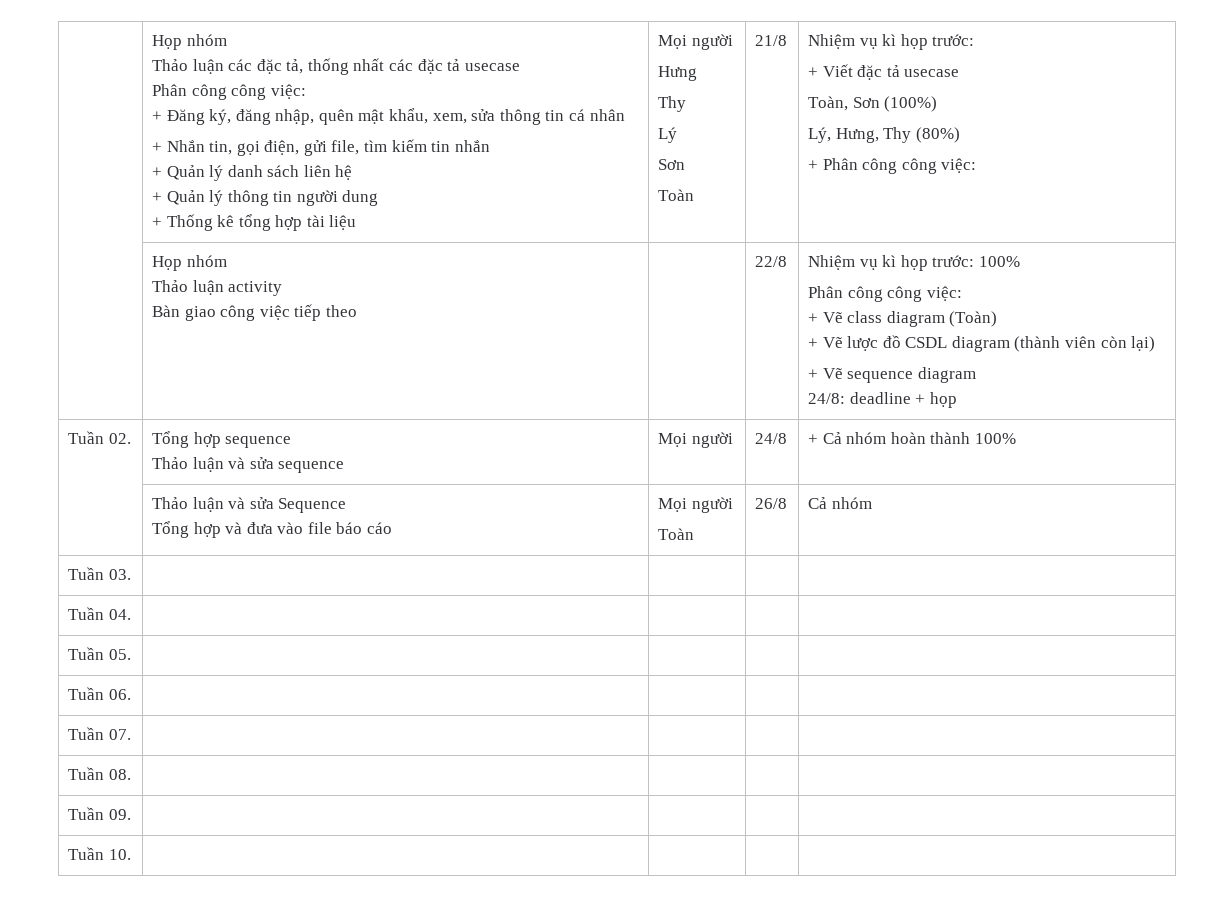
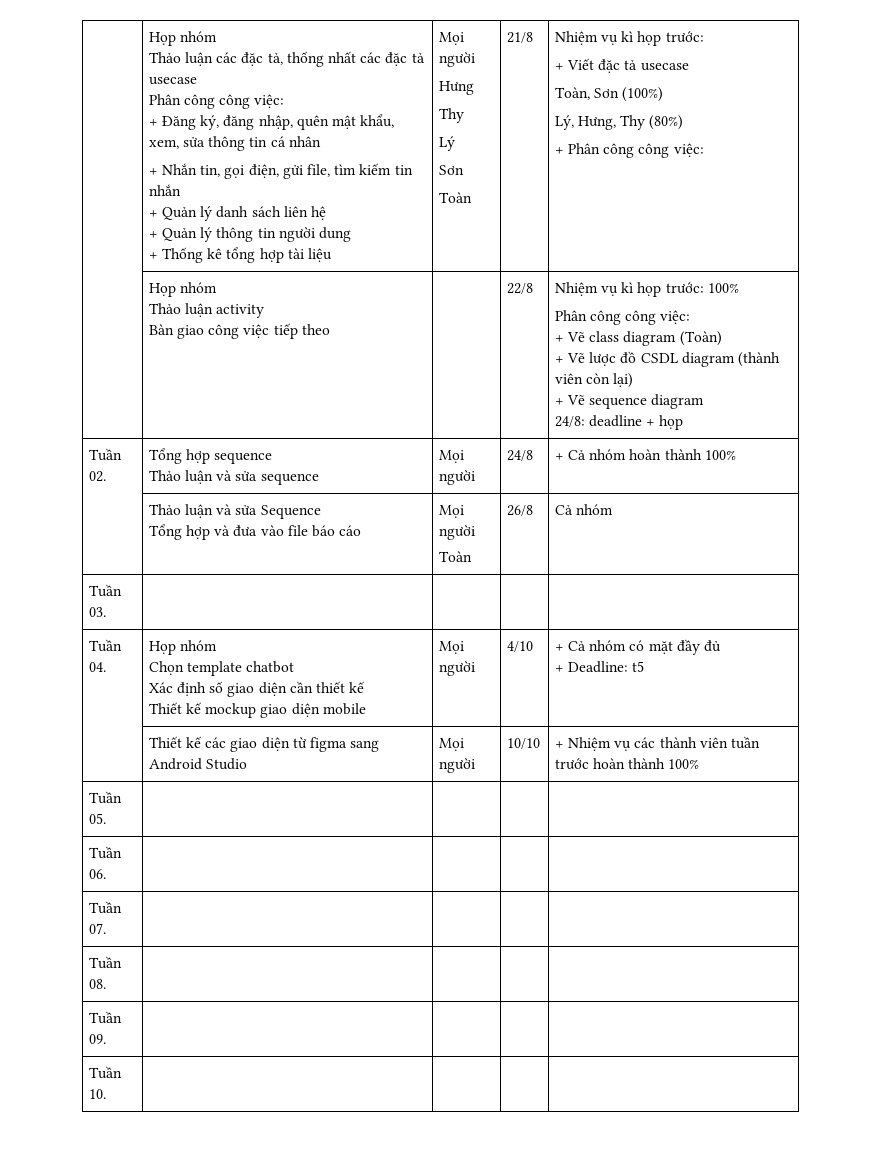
(131, 614) | | | -> [148,640,218,655] [148,661,295,676] [148,681,365,697] [148,702,366,718] [438,641,464,654] [438,661,475,676] [506,641,533,652] [554,639,722,655] [554,661,645,673] [148,736,380,752] [148,758,248,770] [438,738,464,751] [438,758,475,773] [506,738,540,749] [554,736,761,751] [554,758,700,769] Họp nhóm // Chọn template chatbot // Xác định số giao diện cần thiết kế // Thiết kế mockup giao diện mobile | Mọi người | 4/10 | + Cả nhóm có mặt đầy đủ // + Deadline: t5 // | Thiết kế các giao diện từ figma sang Android Studio | Mọi người | 10/10 | + Nhiệm vụ các thành viên tuần trước hoàn thành 100%

